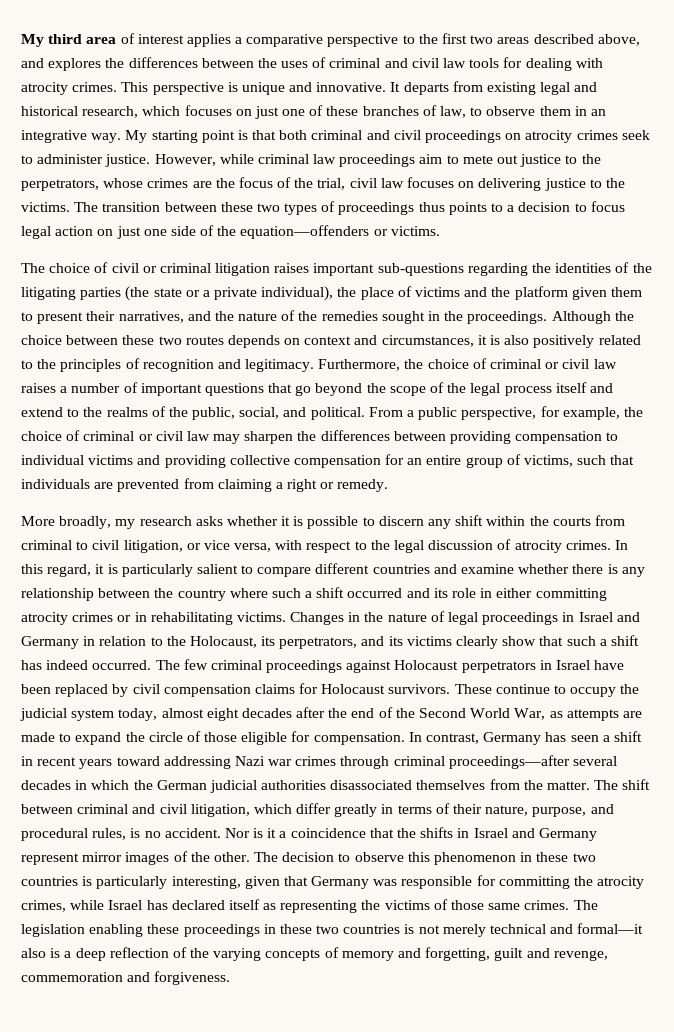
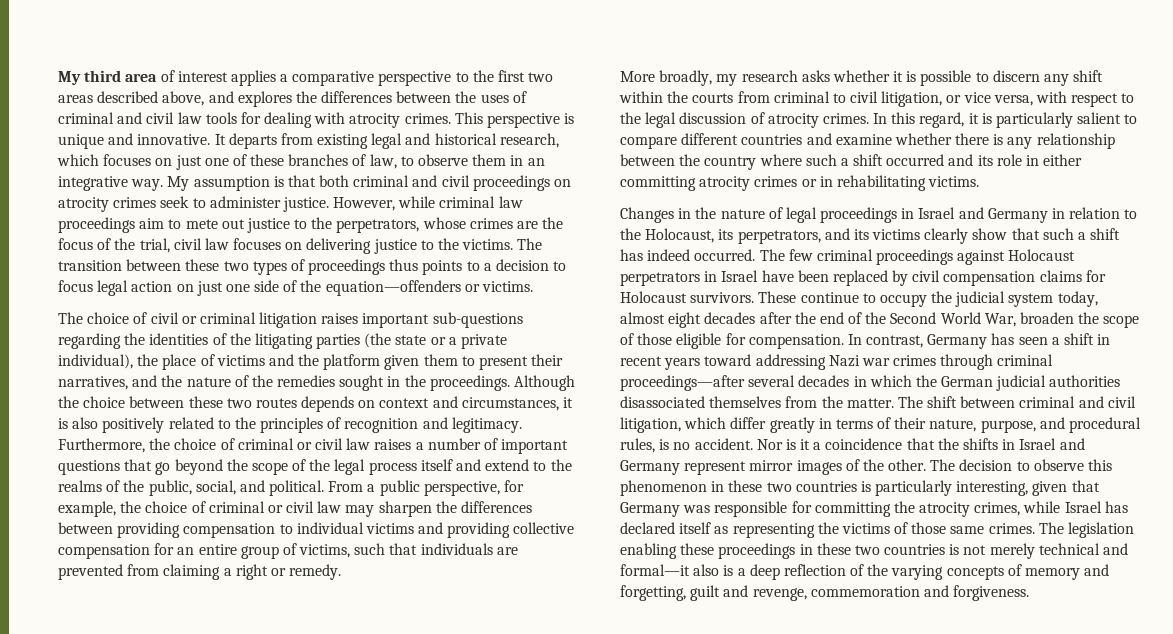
[151,130,235,143] starting point -> [193,176,270,191] assumption
(286, 617) none -> (980, 181) //
[549,709,642,721] [21,732,183,745] as attempts are made to expand the circle -> [1020,312,1140,328] broaden the scope

